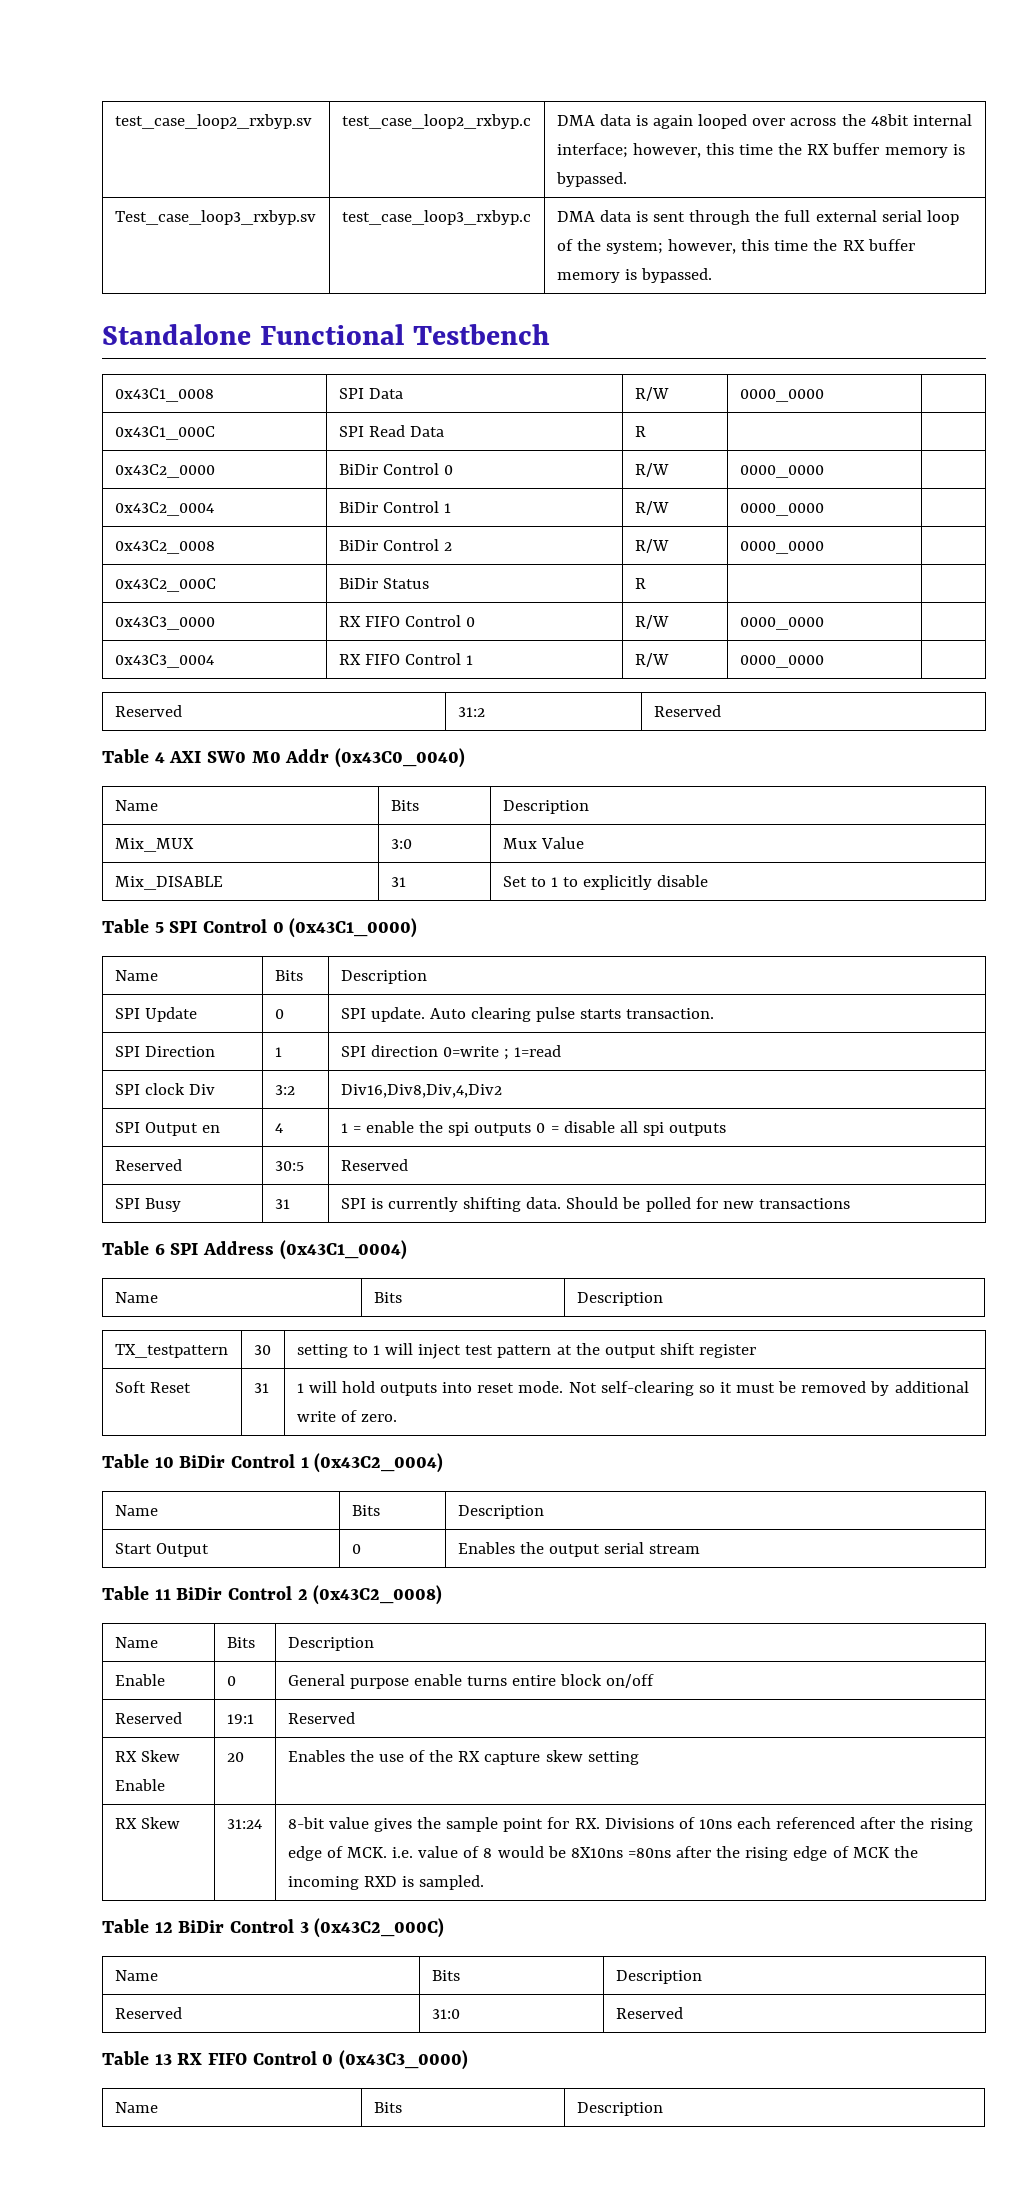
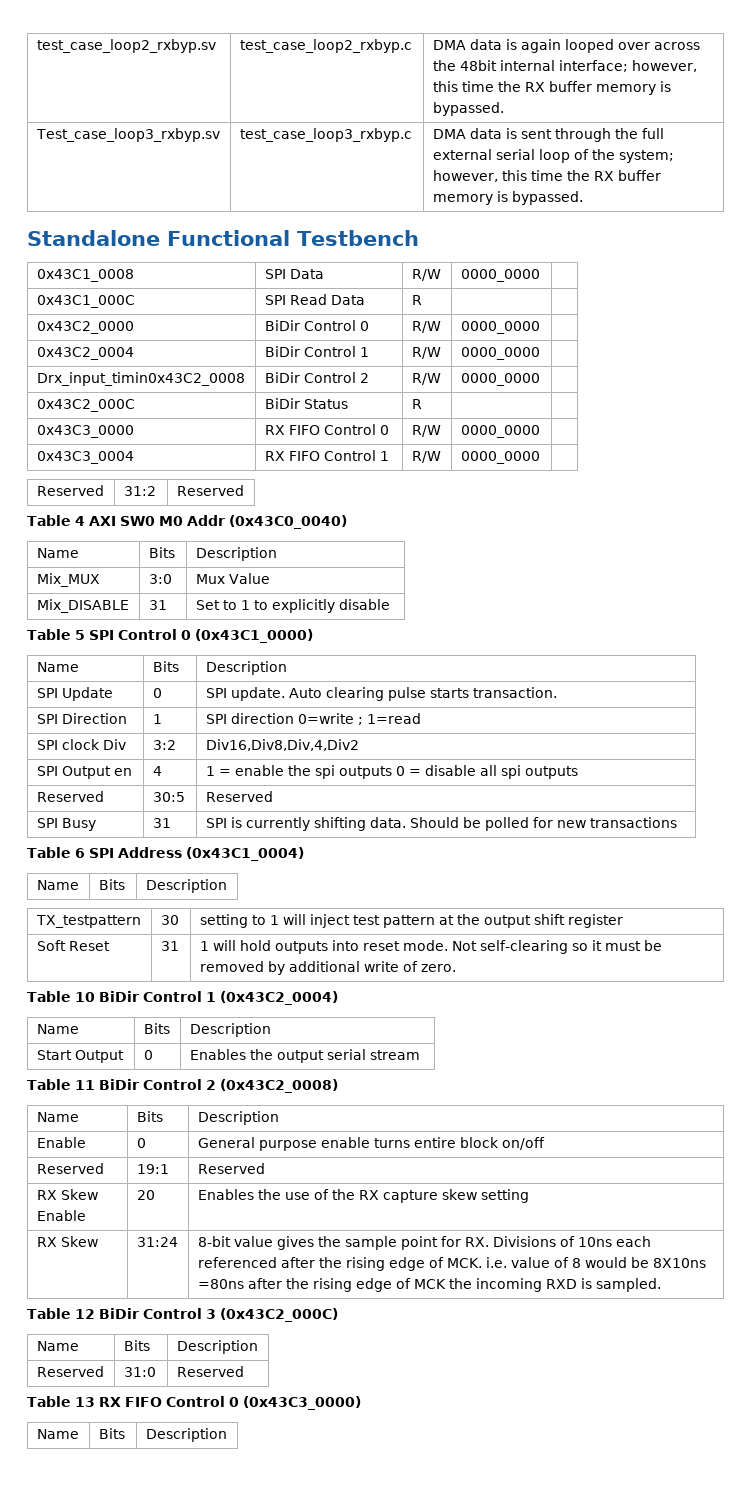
[114,540,215,554] 0x43C2_0008 -> [36,372,245,386] Drx_input_timin0x43C2_0008

